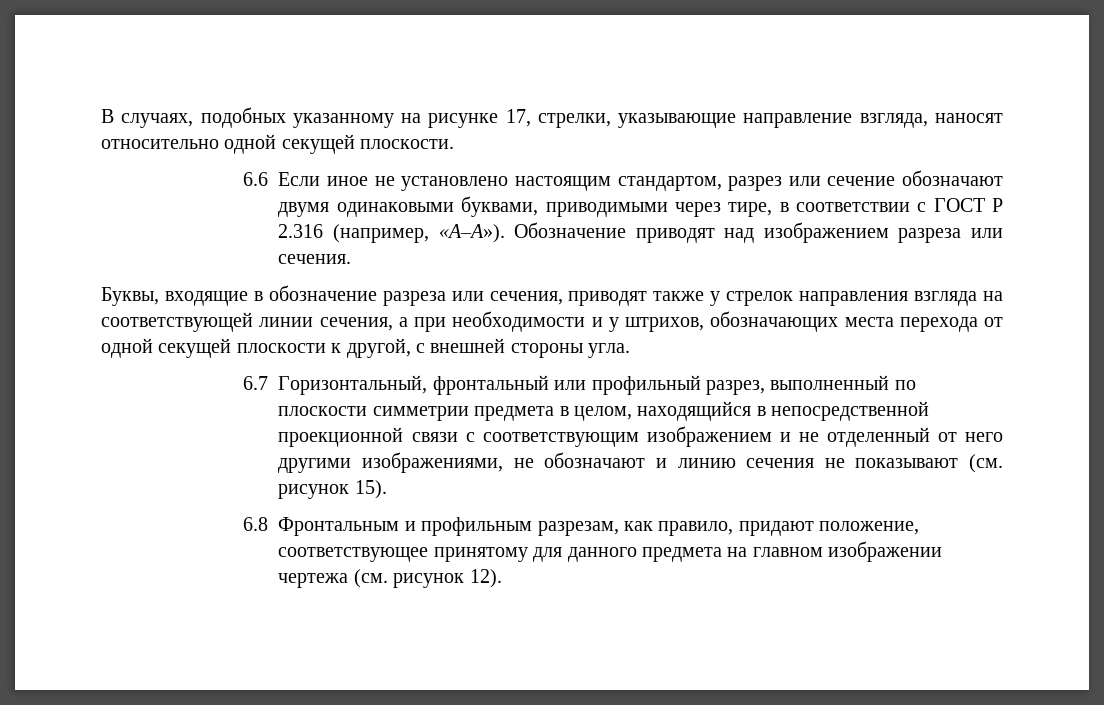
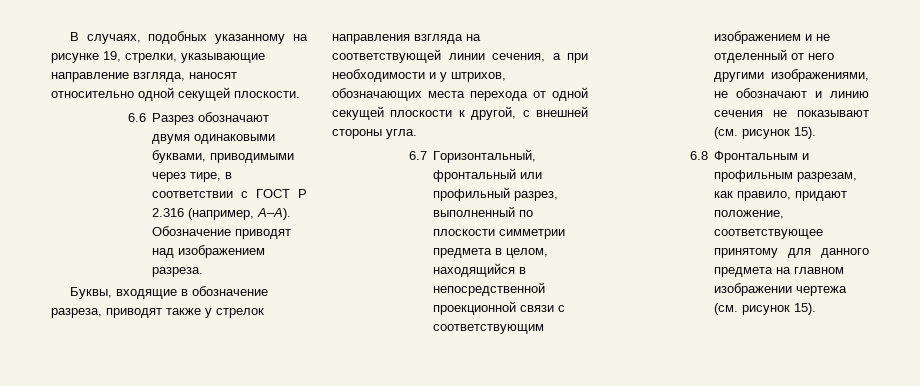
[505,109,531,127] 17, -> [103,51,121,62] 19,
[278,172,896,191] Если иное не установлено настоящим стандартом, разрез или сечение -> [152,113,195,125] Разрез
[438,224,505,243] «А–А»). -> [257,208,292,220] А–А).
[898,228,1003,243] [278,254,352,264] разреза или сечения. -> [152,267,204,277] разреза.
[382,291,563,306] разреза или сечения, -> [51,308,102,318] разреза,
[469,569,502,588] 12). -> [794,303,817,315] 15).

